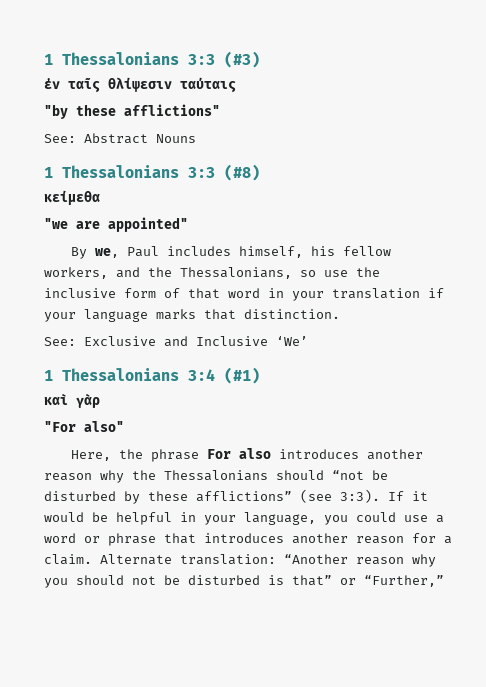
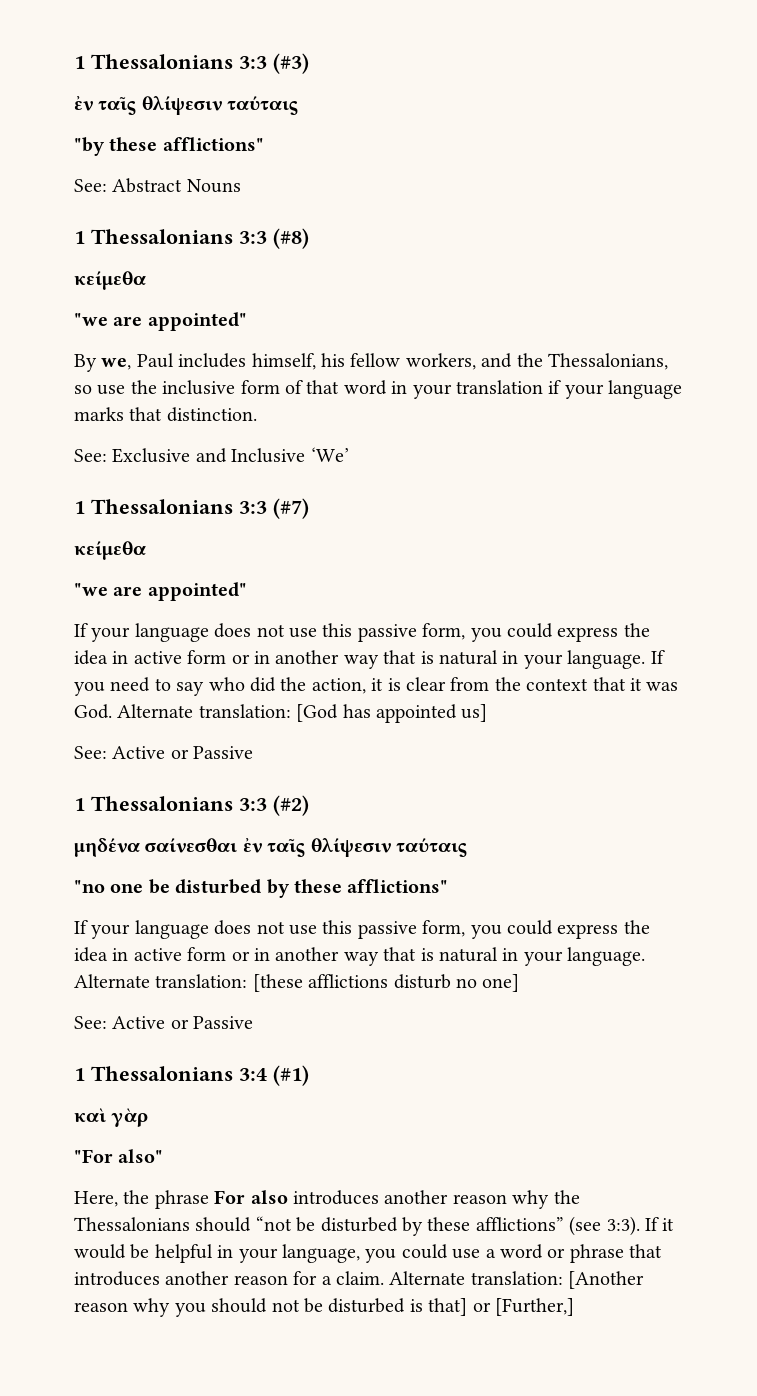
(308, 341) none -> [74,498,309,519] [74,541,146,560] [74,582,247,601] [74,623,650,642] [74,650,665,669] [74,677,679,696] [74,704,488,723] [74,746,254,759] [74,795,309,816] [74,838,467,857] [74,879,449,898] [74,920,650,939] [74,947,646,966] [74,974,520,992] [74,1016,254,1029] // 1 Thessalonians 3:3 (#7) // κείμεθα // "we are appointed" // If your language does not use this passive form, you could express the idea in active form or in another way that is natural in your language. If you need to say who did the action, it is clear from the context that it was God. Alternate translation: [God has appointed us] // See: Active or Passive // 1 Thessalonians 3:3 (#2) // μηδένα σαίνεσθαι ἐν ταῖς θλίψεσιν ταύταις // "no one be disturbed by these afflictions" // If your language does not use this passive form, you could express the idea in active form or in another way that is natural in your language. Alternate translation: [these afflictions disturb no one] // See: Active or Passive
[284,554,348,564] “Another -> [568,1271,645,1289] [Another
[292,575,444,587] that” or “Further,” -> [428,1298,574,1316] that] or [Further,]

